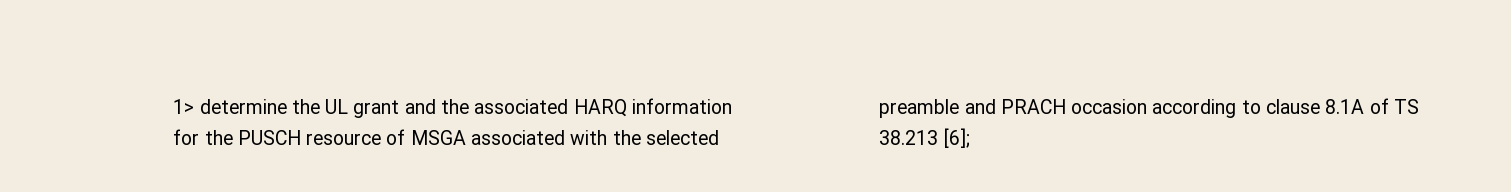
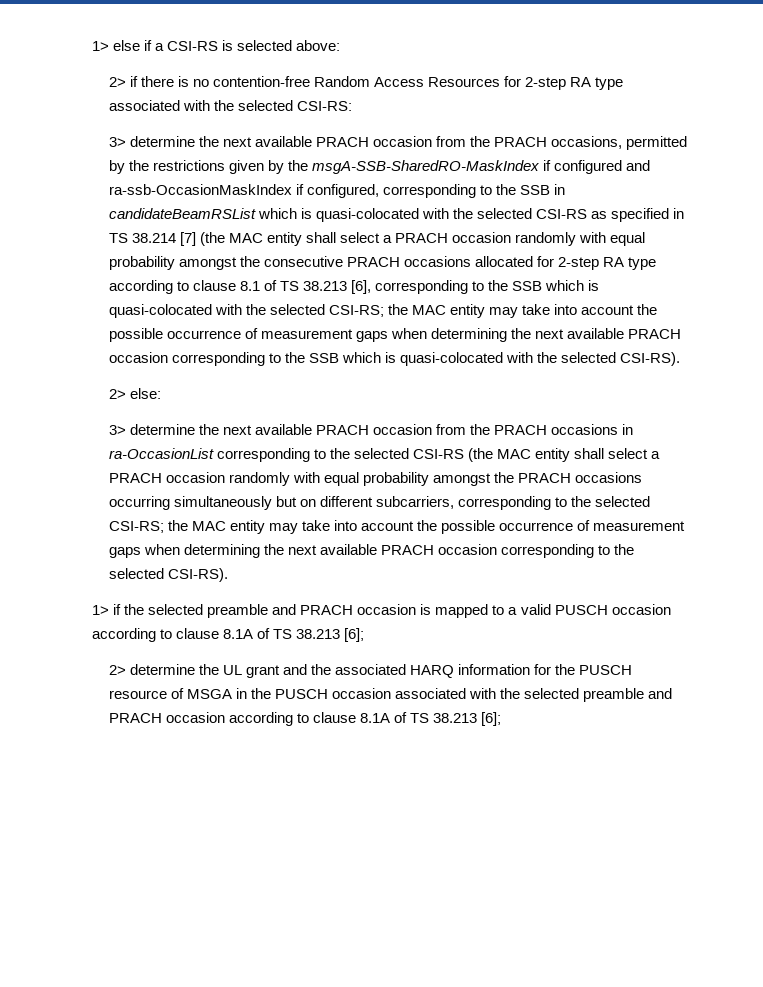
[173,99,195,114] 1> -> [91,40,341,51] [108,76,624,90] [108,100,353,111] [108,136,688,150] [108,160,651,174] [108,184,566,198] [108,208,685,222] [108,232,646,246] [108,256,657,270] [108,280,600,294] [108,304,658,318] [108,328,682,342] [108,352,681,366] [108,388,161,399] [108,424,634,435] [108,448,661,462] [108,472,643,486] [108,496,651,510] [108,520,686,534] [108,544,635,558] [108,568,228,582] [91,604,671,618] [91,628,365,642] [108,665,126,675] 1> else if a CSI-RS is selected above: // 2> if there is no contention-free Random Access Resources for 2-step RA type associated with the selected CSI-RS: // 3> determine the next available PRACH occasion from the PRACH occasions, permitted by the restrictions given by the msgA-SSB-SharedRO-MaskIndex if configured and ra-ssb-OccasionMaskIndex if configured, corresponding to the SSB in candidateBeamRSList which is quasi-colocated with the selected CSI-RS as specified in TS 38.214 [7] (the MAC entity shall select a PRACH occasion randomly with equal probability amongst the consecutive PRACH occasions allocated for 2-step RA type according to clause 8.1 of TS 38.213 [6], corresponding to the SSB which is quasi-colocated with the selected CSI-RS; the MAC entity may take into account the possible occurrence of measurement gaps when determining the next available PRACH occasion corresponding to the SSB which is quasi-colocated with the selected CSI-RS). // 2> else: // 3> determine the next available PRACH occasion from the PRACH occasions in ra-OccasionList corresponding to the selected CSI-RS (the MAC entity shall select a PRACH occasion randomly with equal probability amongst the PRACH occasions occurring simultaneously but on different subcarriers, corresponding to the selected CSI-RS; the MAC entity may take into account the possible occurrence of measurement gaps when determining the next available PRACH occasion corresponding to the selected CSI-RS). // 1> if the selected preamble and PRACH occasion is mapped to a valid PUSCH occasion according to clause 8.1A of TS 38.213 [6]; // 2>
(466, 137) none -> [235,688,392,699] in the PUSCH occasion

